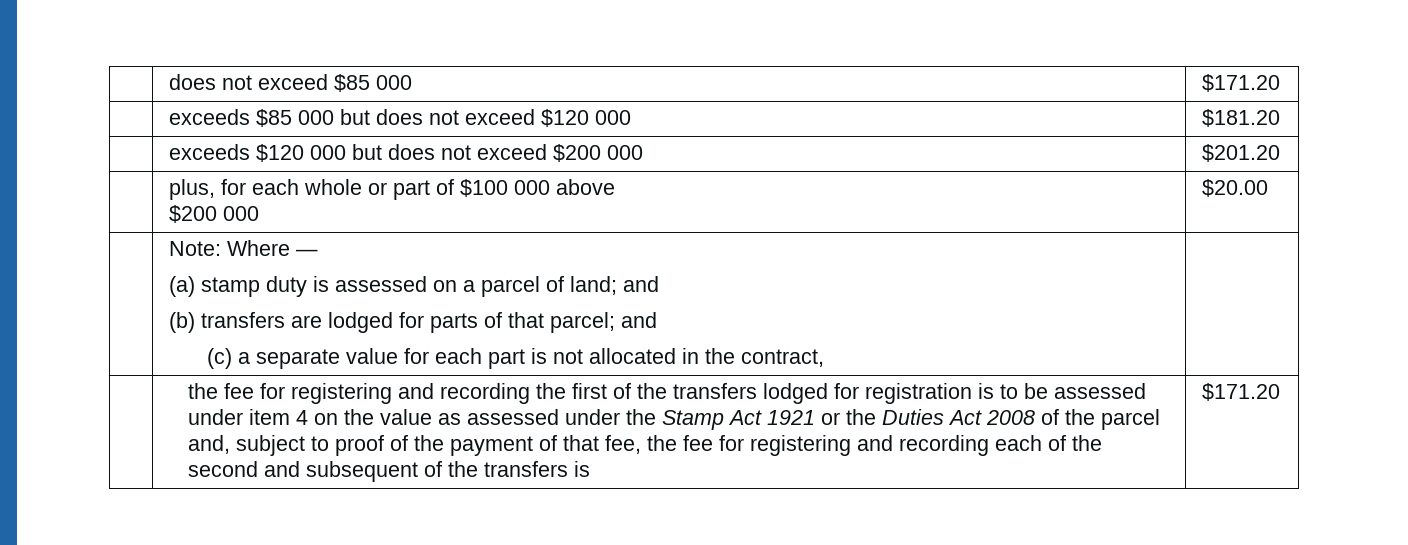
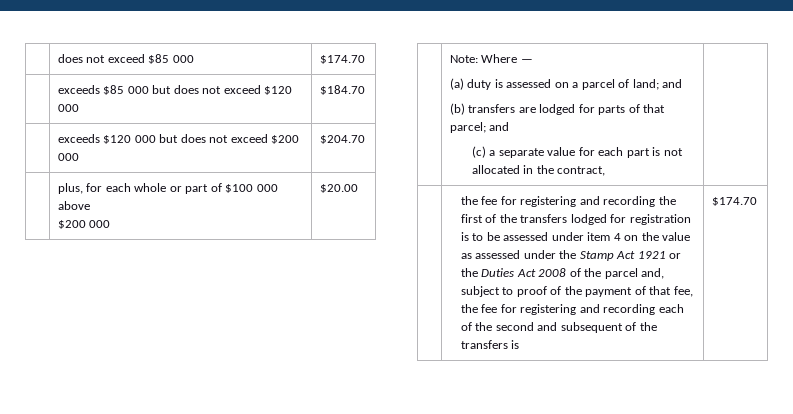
[1201,74,1280,92] $171.20 -> [319,55,365,64] $174.70
[1201,109,1280,127] $181.20 -> [319,85,365,95] $184.70
[1201,144,1280,162] $201.20 -> [319,135,365,144] $204.70
[200,277,260,297] stamp -> (464, 84) none
[1201,383,1280,401] $171.20 -> [711,197,757,206] $174.70

